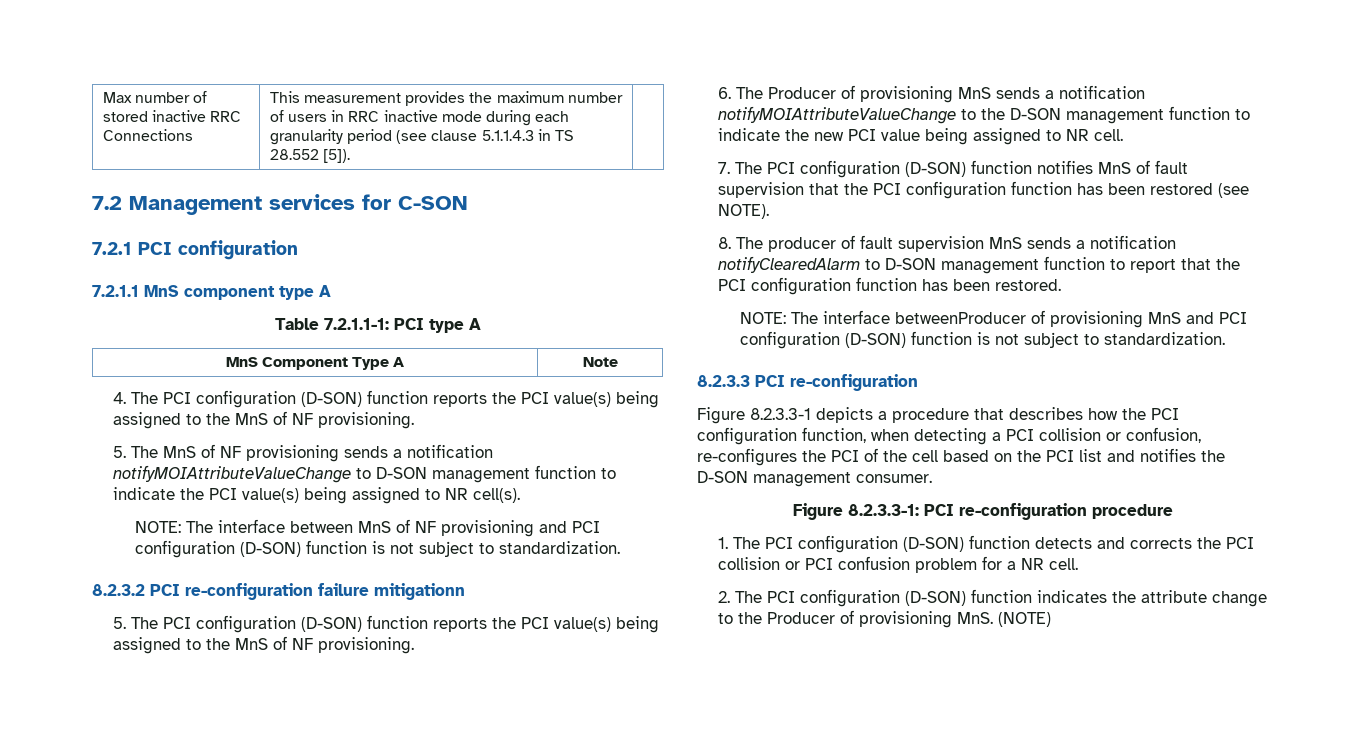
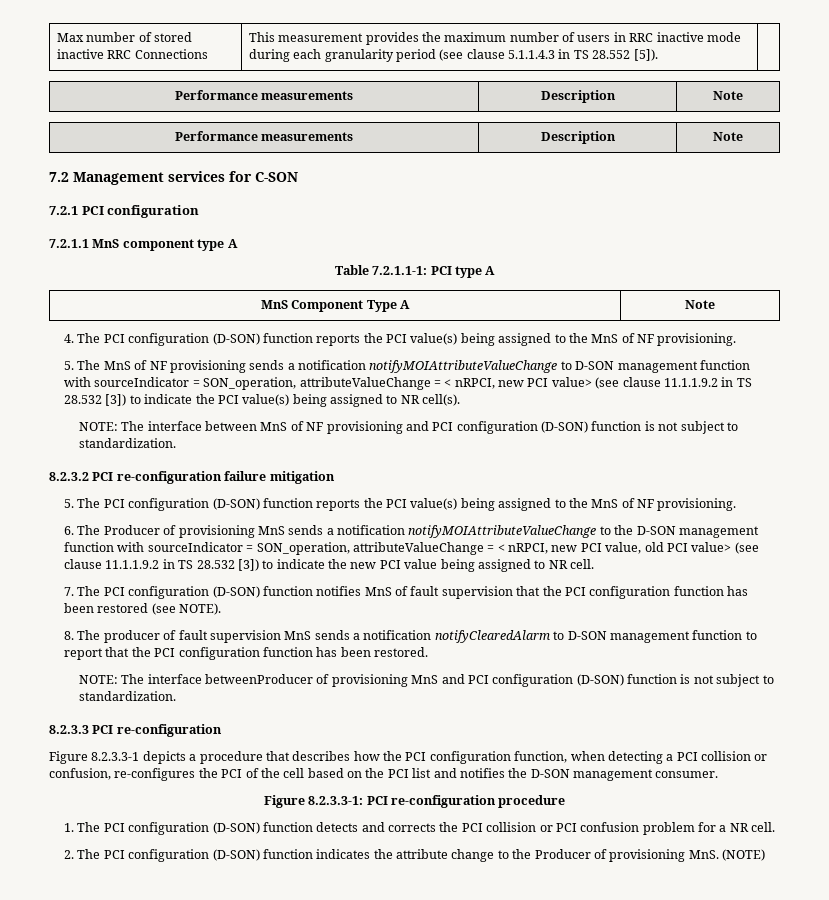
(350, 156) none -> [174,90,354,100] [540,90,616,103] [713,91,743,100] [174,131,354,141] [540,131,616,144] [713,132,743,141] // Performance measurements | Description | Note // Performance measurements | Description | Note
(597, 472) none -> [63,377,752,390] [63,394,127,406] with sourceIndicator = SON_operation, attributeValueChange = < nRPCI, new PCI value> (see clause 11.1.1.9.2 in TS 28.532 [3])
[374,583,465,600] mitigationn -> [269,471,335,484] mitigation
(1231, 113) none -> [117,542,759,555] [63,559,259,571] with sourceIndicator = SON_operation, attributeValueChange = < nRPCI, new PCI value, old PCI value> (see clause 11.1.1.9.2 in TS 28.532 [3])

